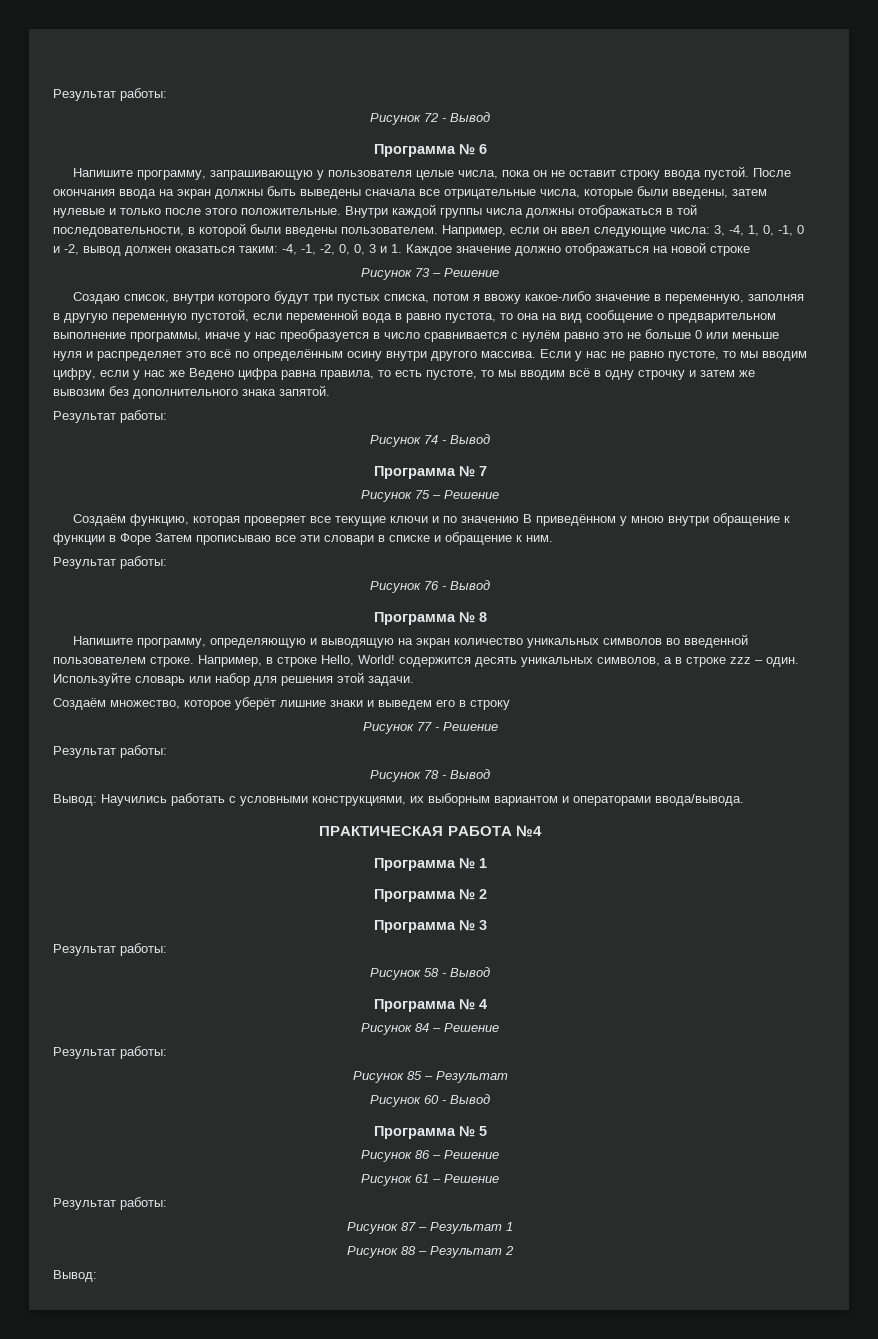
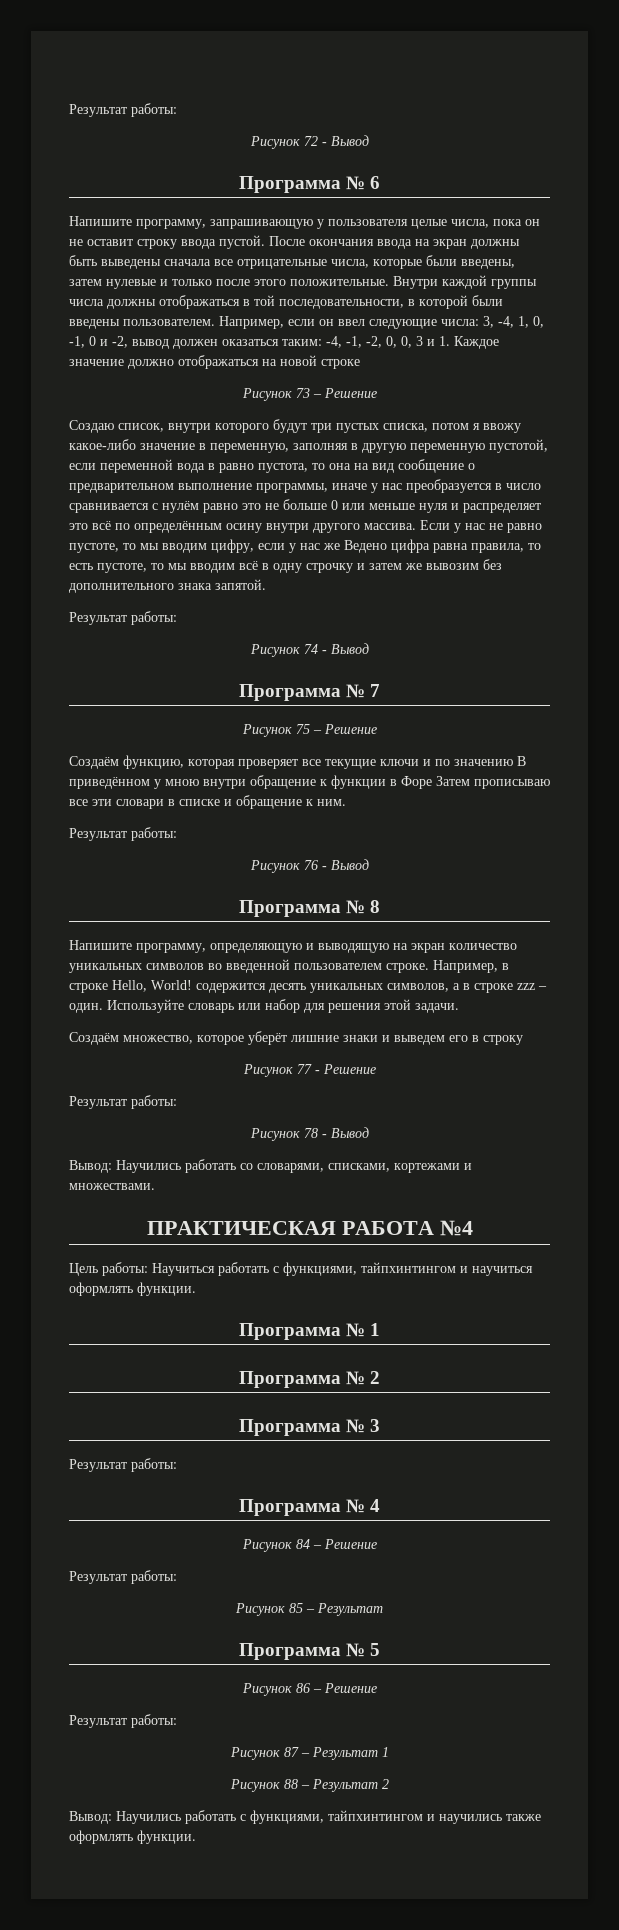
[229,793,744,806] [319,825,542,837] с условными конструкциями, их выборным вариантом и операторами ввода/вывода. // ПРАКТИЧЕСКАЯ РАБОТА №4 -> [240,1163,472,1173] [69,1183,155,1190] [146,1220,473,1236] [69,1262,533,1276] [69,1282,196,1296] со словарями, списками, кортежами и множествами. // ПРАКТИЧЕСКАЯ РАБОТА №4 // Цель работы: Научиться работать с функциями, тайпхинтингом и научиться оформлять функции.
[370,967,490,980] // Рисунок 58 - Вывод -> (177, 1465) none
[370,1094,490,1107] // Рисунок 60 - Вывод -> (383, 1609) none
[361,1174,499,1186] // Рисунок 61 – Решение -> (377, 1688) none
(97, 1276) none -> [116,1810,541,1824] [69,1830,196,1844] Научились работать с функциями, тайпхинтингом и научились также оформлять функции.

